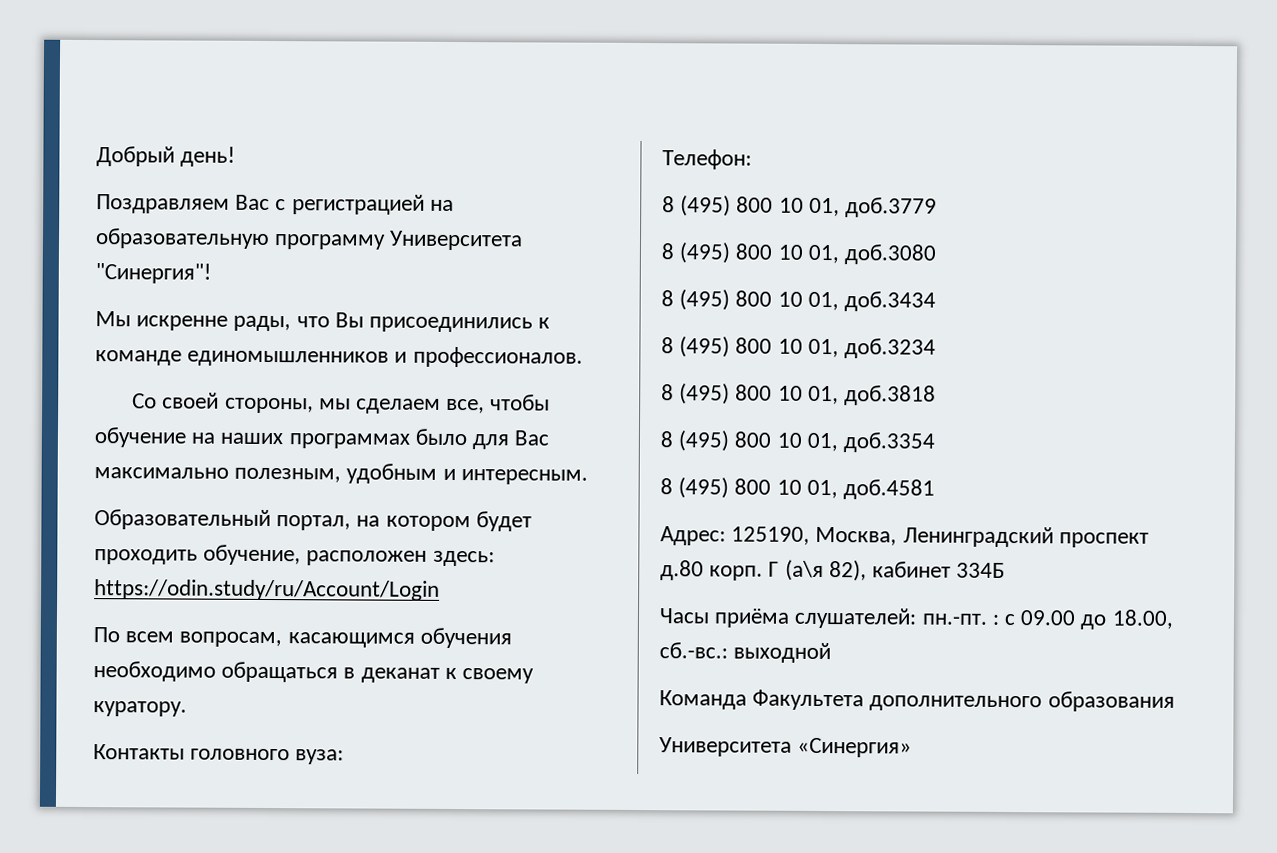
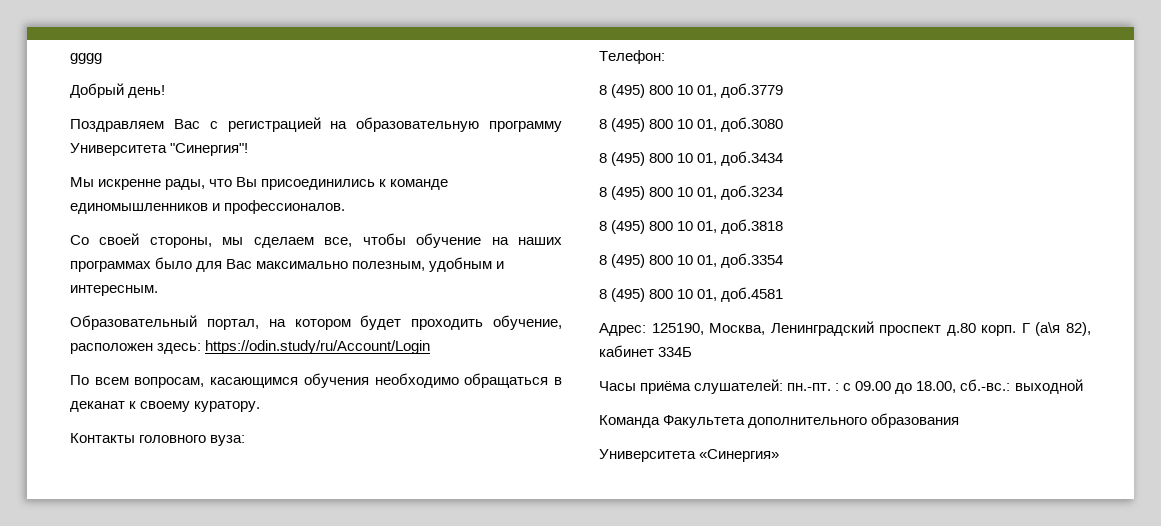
(96, 156) none -> [70,53,102,64] gggg //

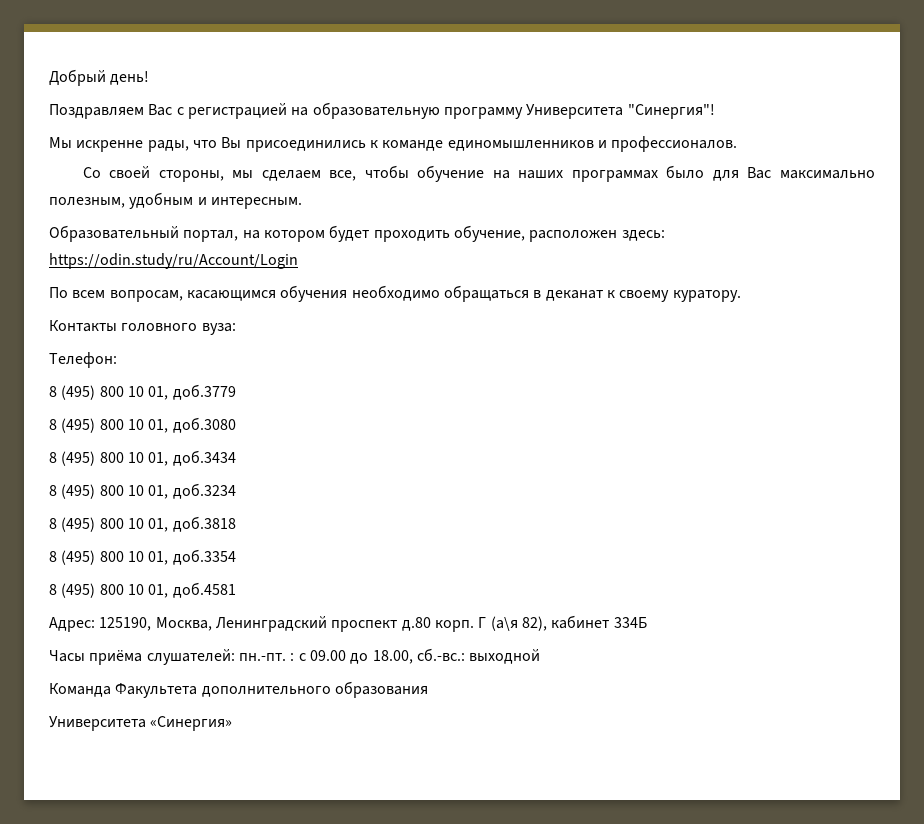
[70,53,102,64] gggg // -> (49, 77) none

